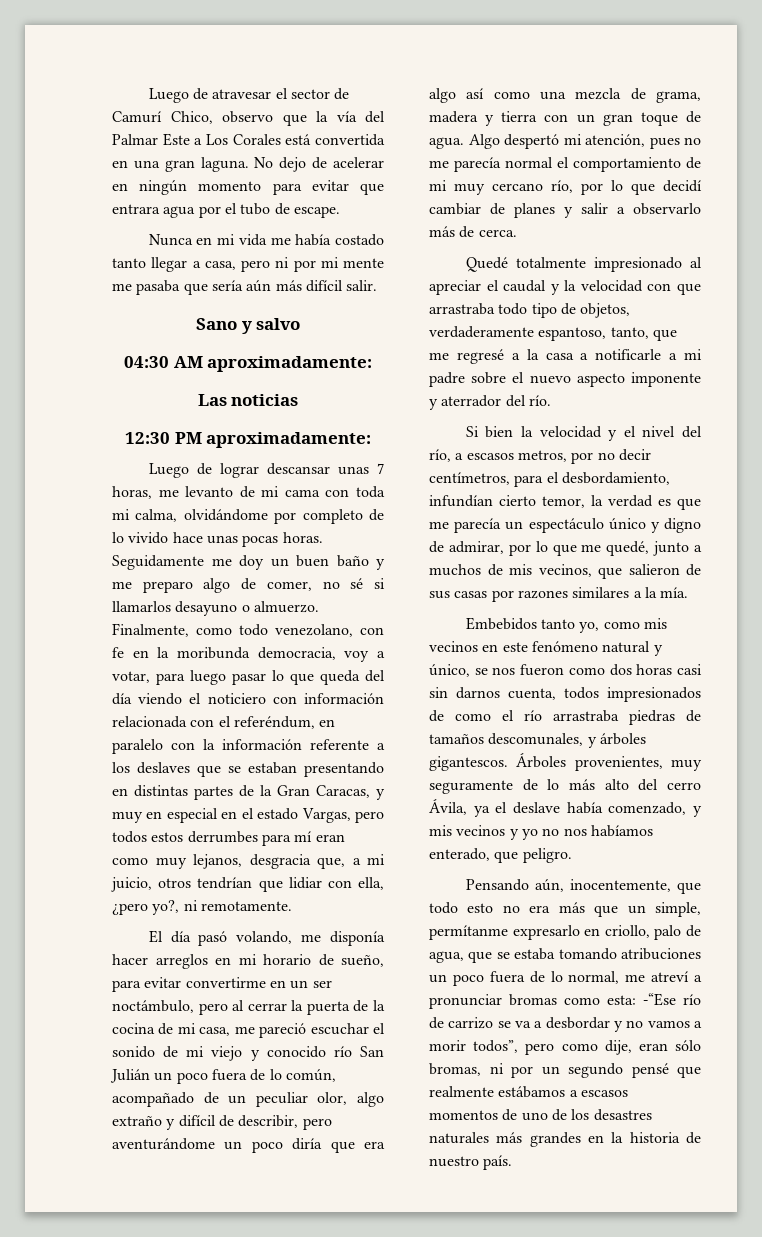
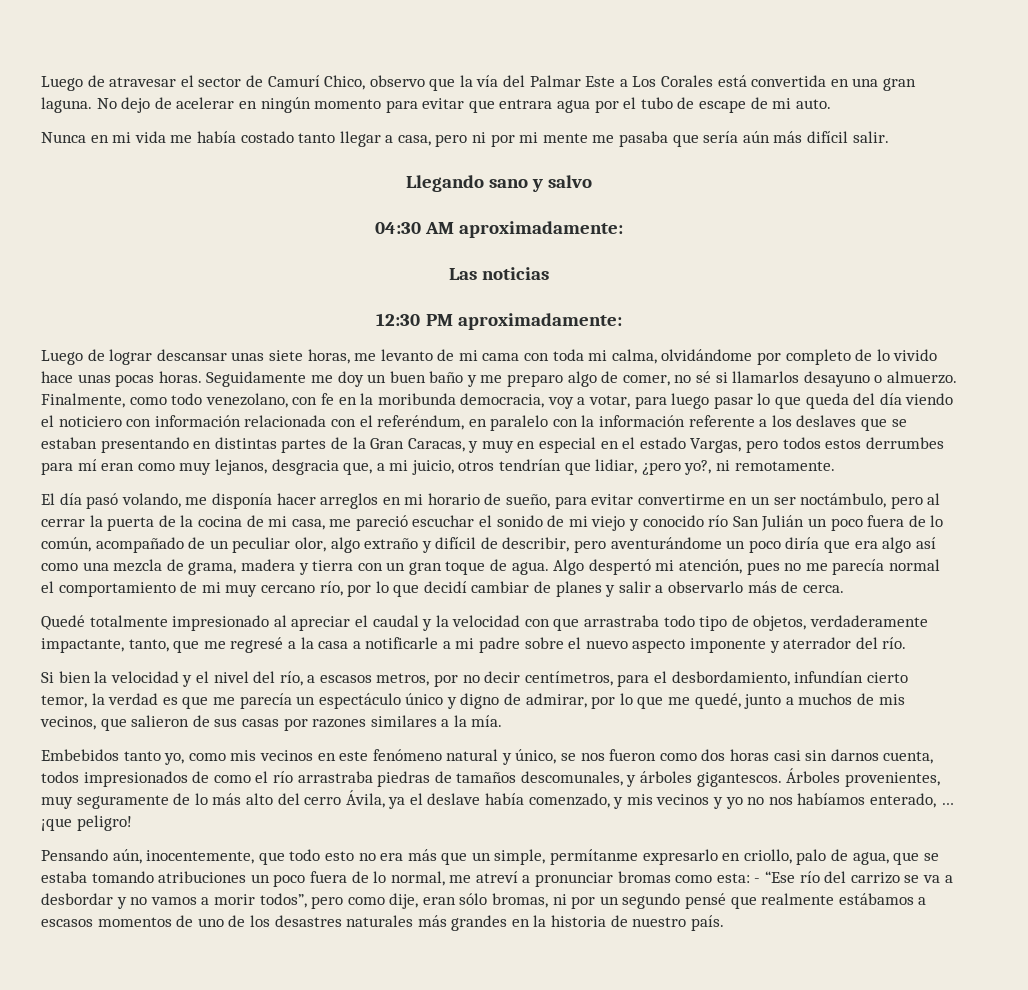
[293,206,340,218] escape. -> [699,97,831,113] escape de mi auto.
[195,318,237,330] Sano -> [405,175,528,192] Llegando sano
[377,463,385,474] 7 -> [268,350,303,361] siete
[288,877,384,890] lidiar con ella, -> [595,459,638,474] lidiar,
[538,327,607,341] espantoso, -> [41,638,124,653] impactante,
[494,848,572,863] que peligro. -> [940,803,954,805] [41,815,132,831] … ¡que peligro!
[643,993,701,1006] [429,1017,444,1029] -“Ese río de -> [754,871,847,883] - “Ese río del

